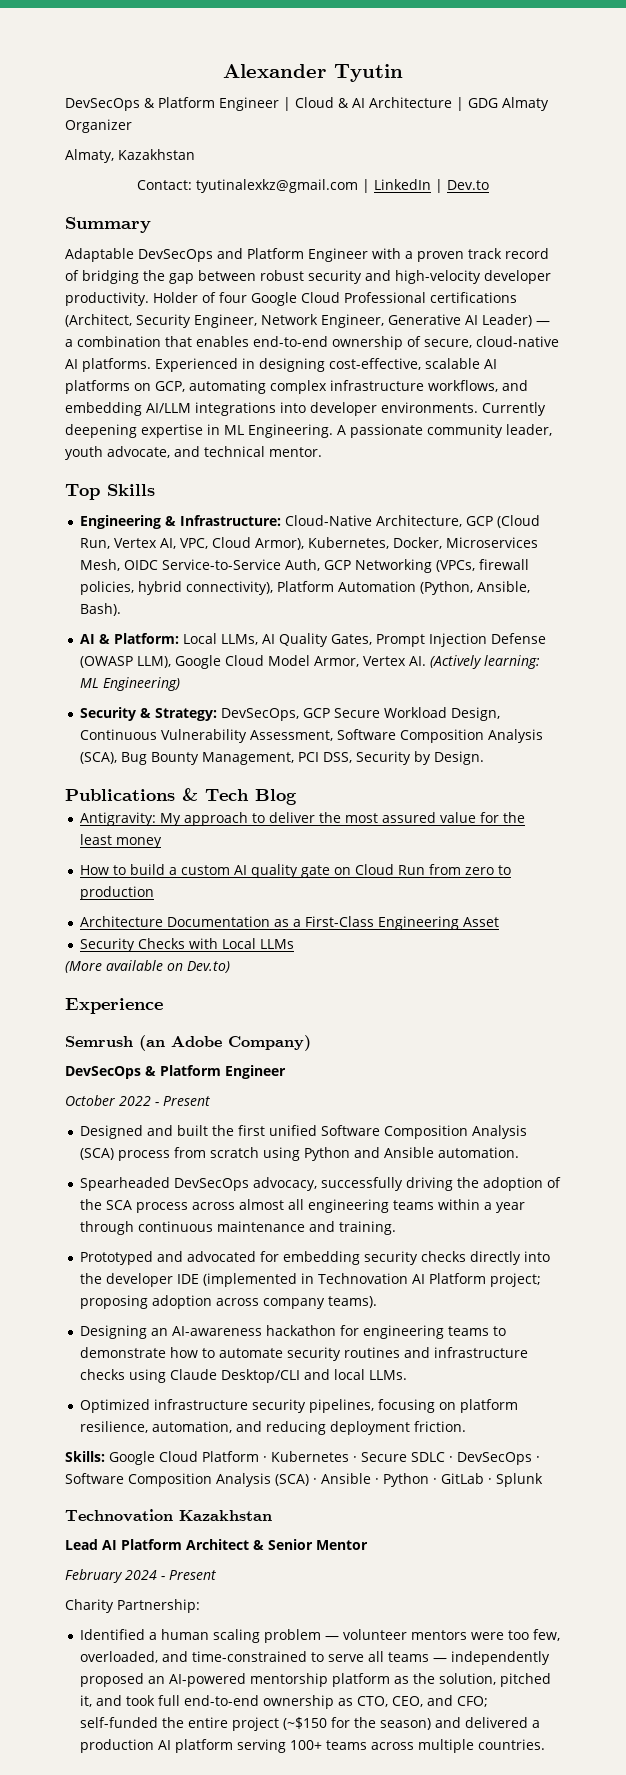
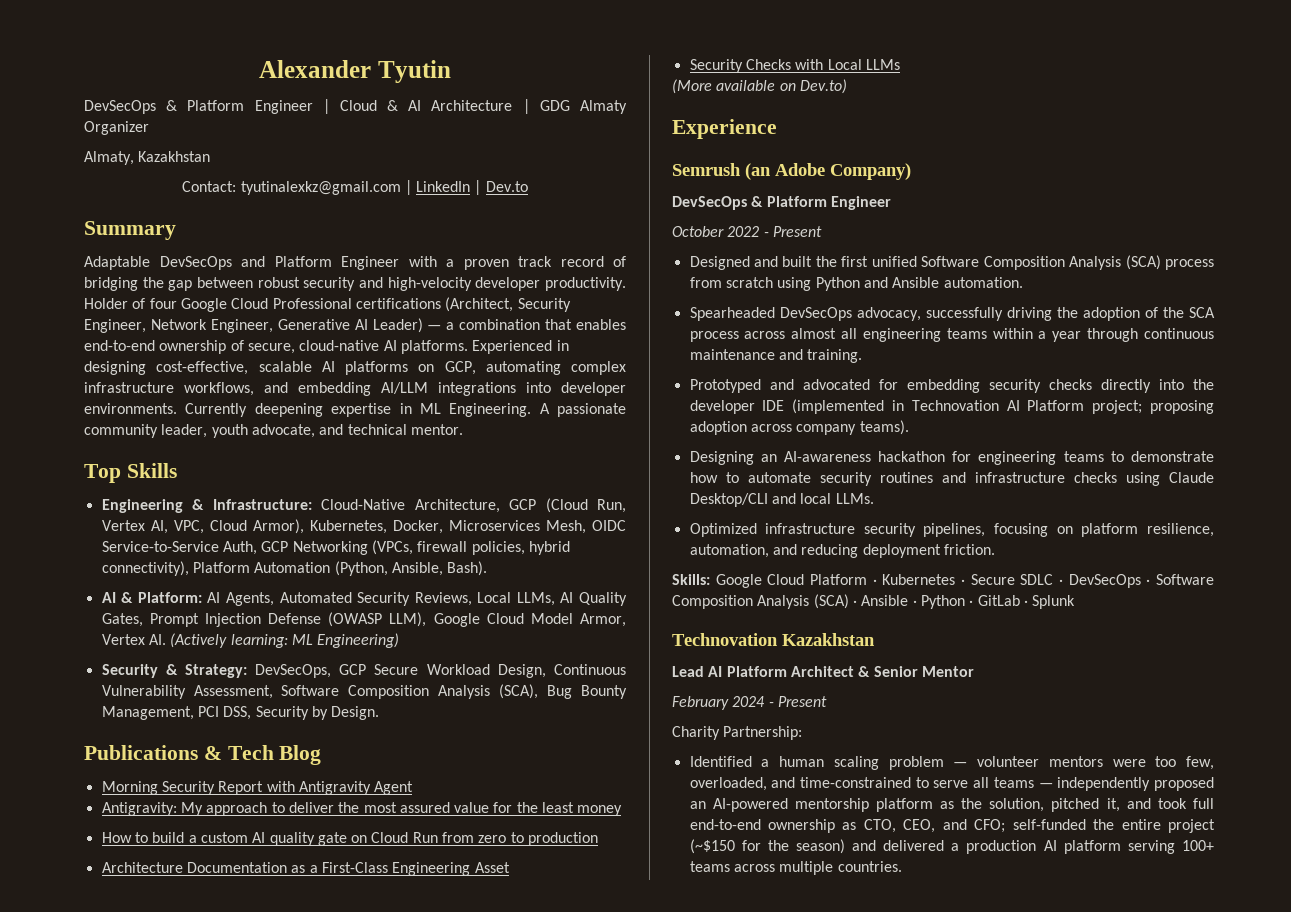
(180, 638) none -> [207,592,472,606] AI Agents, Automated Security Reviews,
(297, 797) none -> [101,781,414,795] // Morning Security Report with Antigravity Agent

